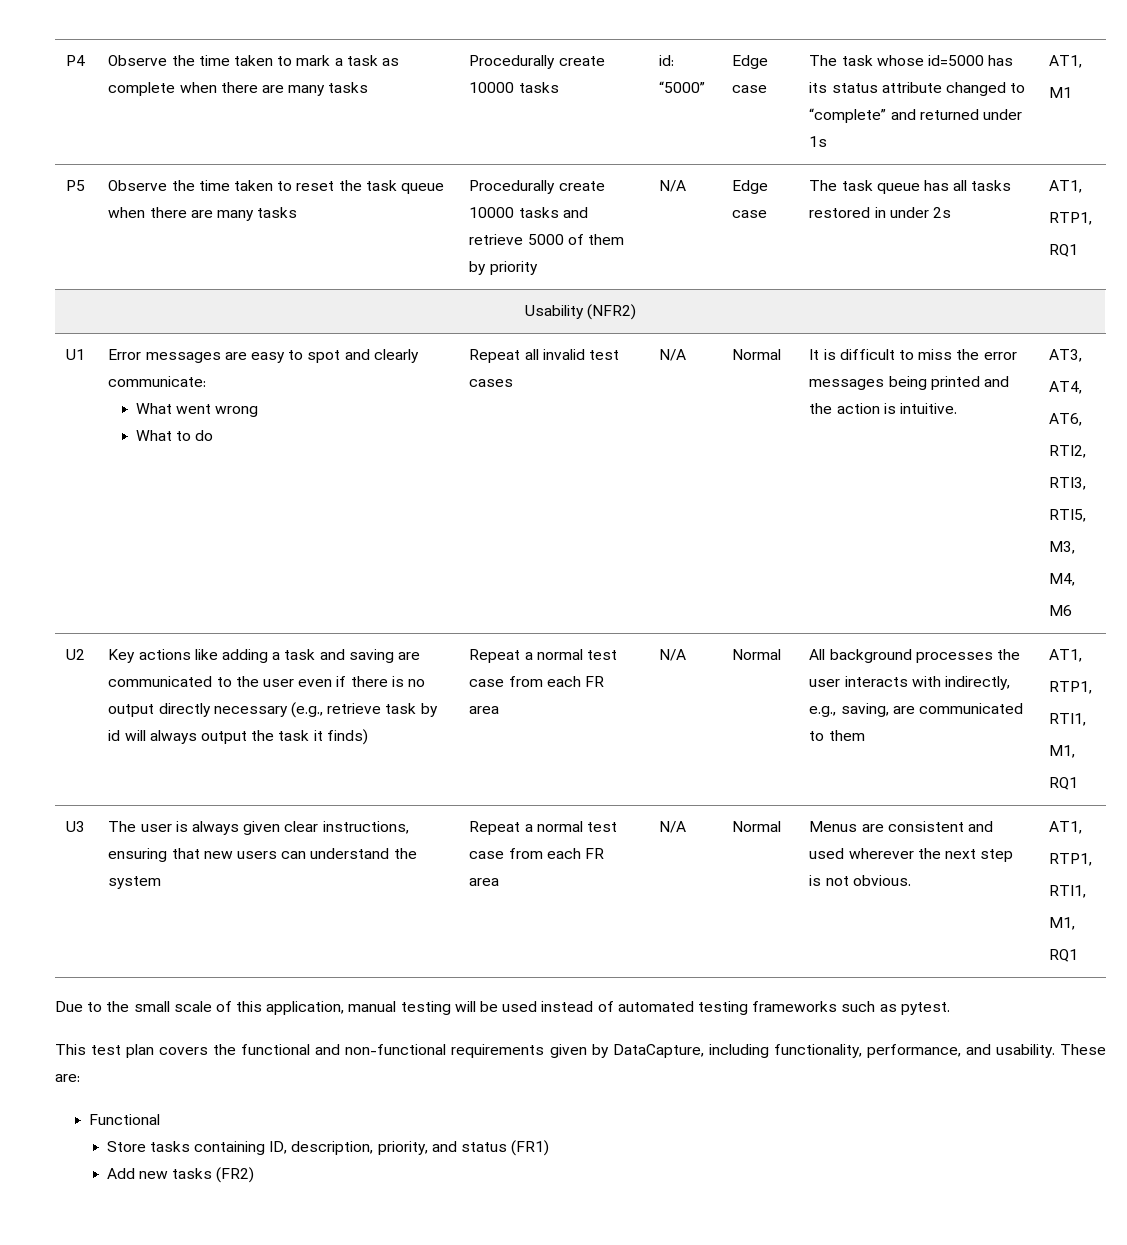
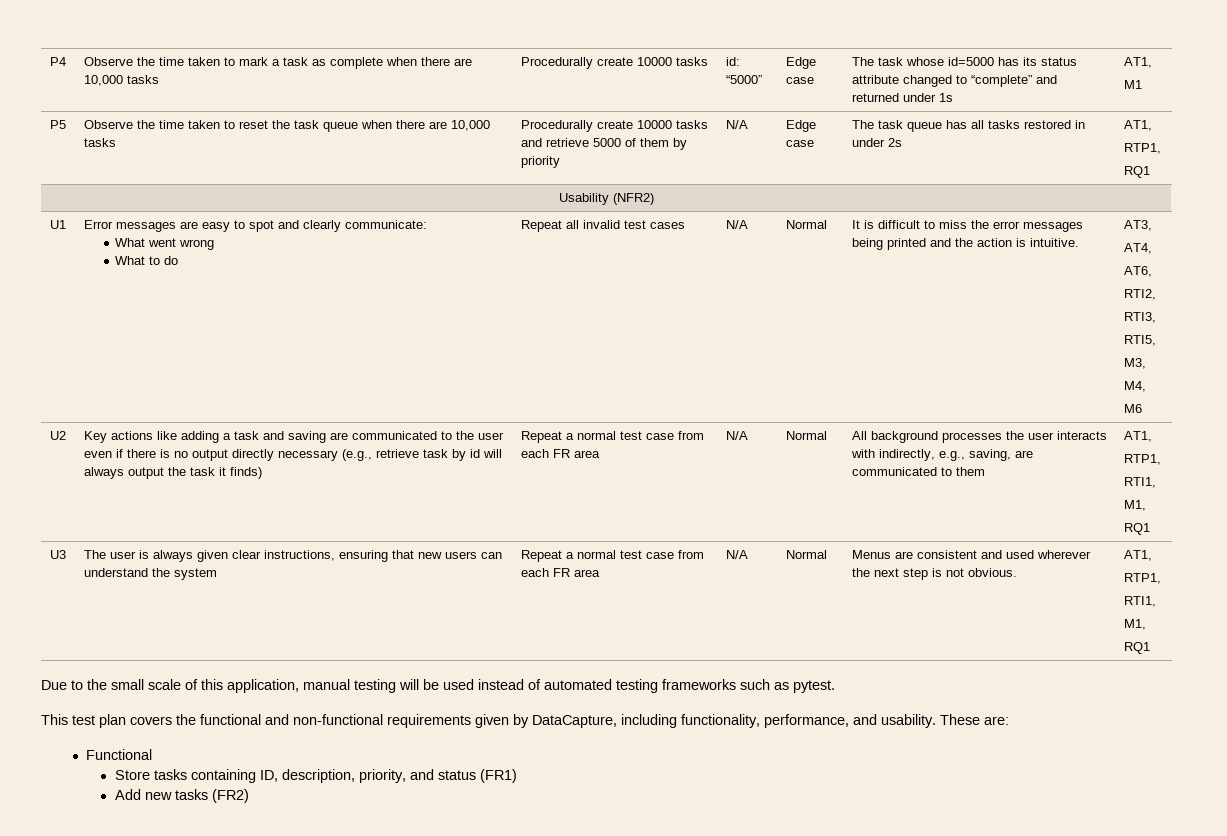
[288,85,326,96] many -> [83,75,123,86] 10,000
[216,210,254,221] many -> [450,120,490,131] 10,000

